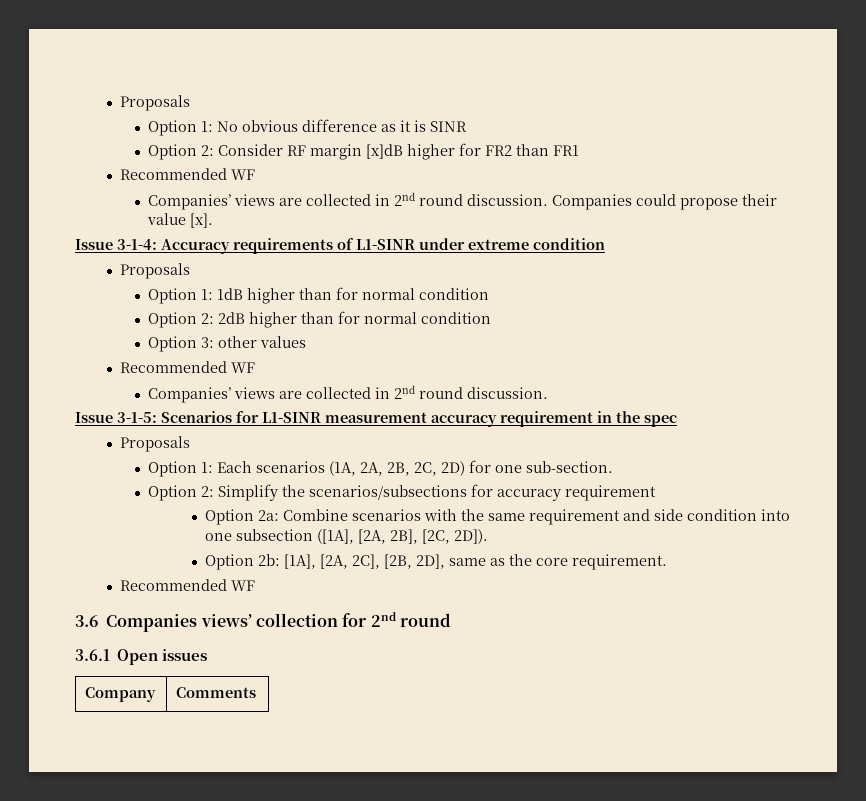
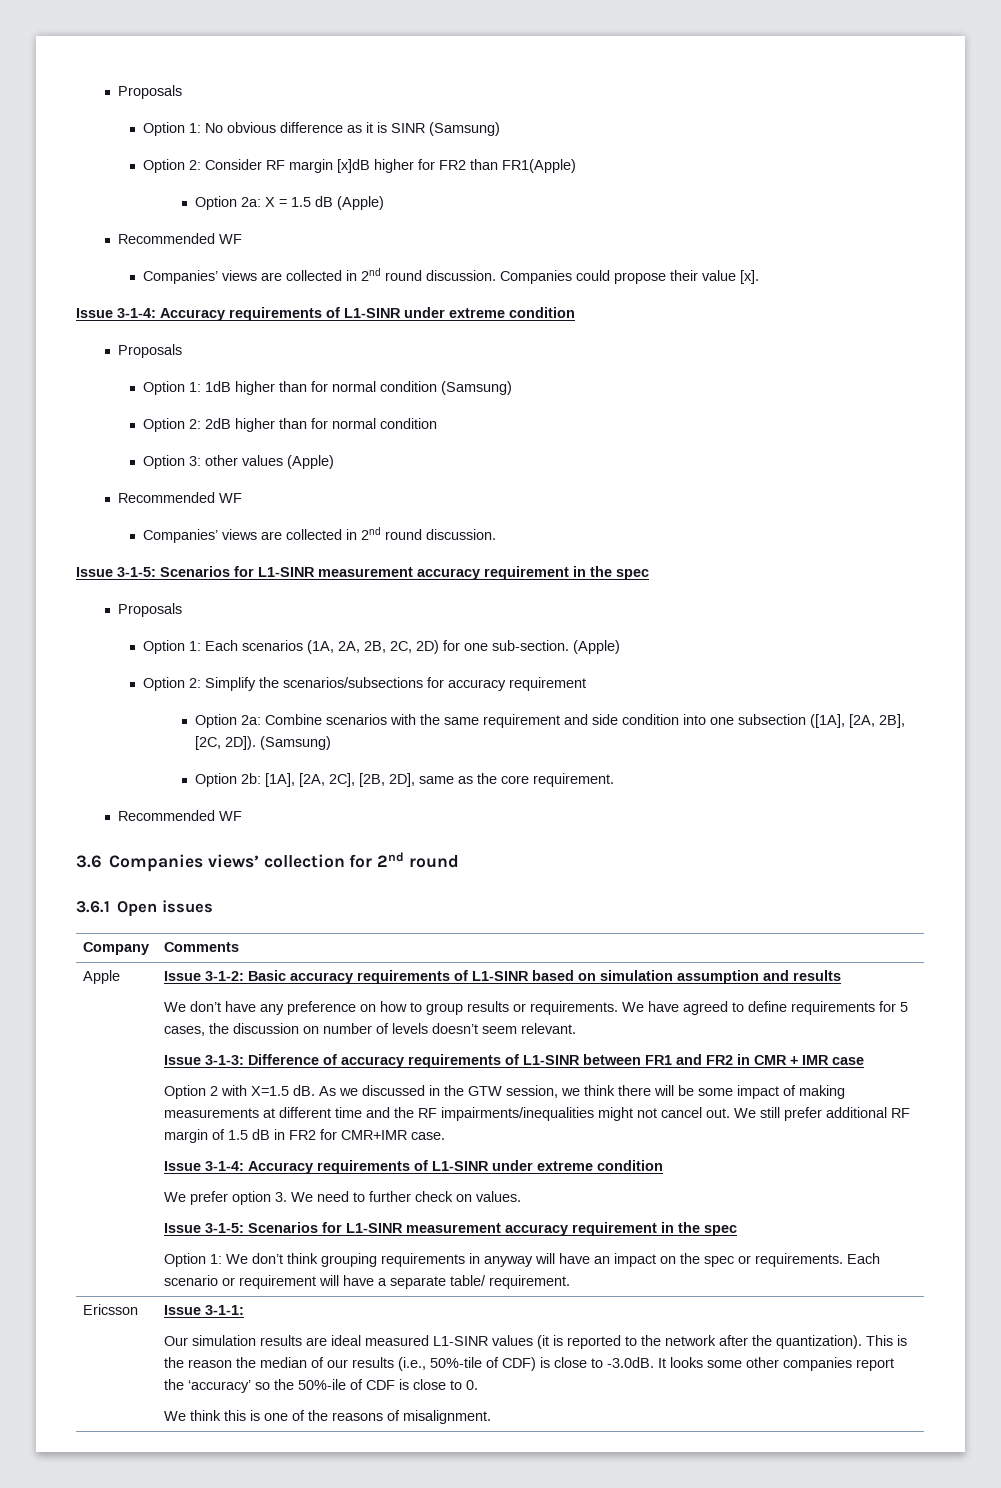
(468, 126) none -> [429,122,501,136] (Samsung)
[553,145,580,156] FR1 -> [502,159,577,173] [194,196,384,210] FR1(Apple) // Option 2a: X = 1.5 dB (Apple)
(490, 294) none -> [441,381,513,395] (Samsung)
(307, 342) none -> [287,455,335,469] (Apple)
(614, 467) none -> [573,640,621,654] (Apple)
(489, 536) none -> [259,736,331,750] (Samsung)
(257, 692) none -> [83,970,121,984] [164,970,842,984] [164,1001,909,1015] [164,1023,577,1036] [164,1054,865,1068] [164,1085,846,1099] [164,1107,911,1121] [164,1129,446,1143] [164,1160,664,1174] [164,1191,522,1205] [164,1222,738,1236] [164,1253,881,1267] [164,1275,571,1289] [83,1304,139,1315] [164,1305,245,1315] [164,1335,908,1349] [164,1357,895,1371] [164,1379,479,1393] [164,1410,492,1424] // Apple | Issue 3-1-2: Basic accuracy requirements of L1-SINR based on simulation assumption and results // We don’t have any preference on how to group results or requirements. We have agreed to define requirements for 5 cases, the discussion on number of levels doesn’t seem relevant. // Issue 3-1-3: Difference of accuracy requirements of L1-SINR between FR1 and FR2 in CMR + IMR case // Option 2 with X=1.5 dB. As we discussed in the GTW session, we think there will be some impact of making measurements at different time and the RF impairments/inequalities might not cancel out. We still prefer additional RF margin of 1.5 dB in FR2 for CMR+IMR case. // Issue 3-1-4: Accuracy requirements of L1-SINR under extreme condition // We prefer option 3. We need to further check on values. // Issue 3-1-5: Scenarios for L1-SINR measurement accuracy requirement in the spec // Option 1: We don’t think grouping requirements in anyway will have an impact on the spec or requirements. Each scenario or requirement will have a separate table/ requirement. // Ericsson | Issue 3-1-1: // Our simulation results are ideal measured L1-SINR values (it is reported to the network after the quantization). This is the reason the median of our results (i.e., 50%-tile of CDF) is close to -3.0dB. It looks some other companies report the ‘accuracy’ so the 50%-ile of CDF is close to 0. // We think this is one of the reasons of misalignment.

